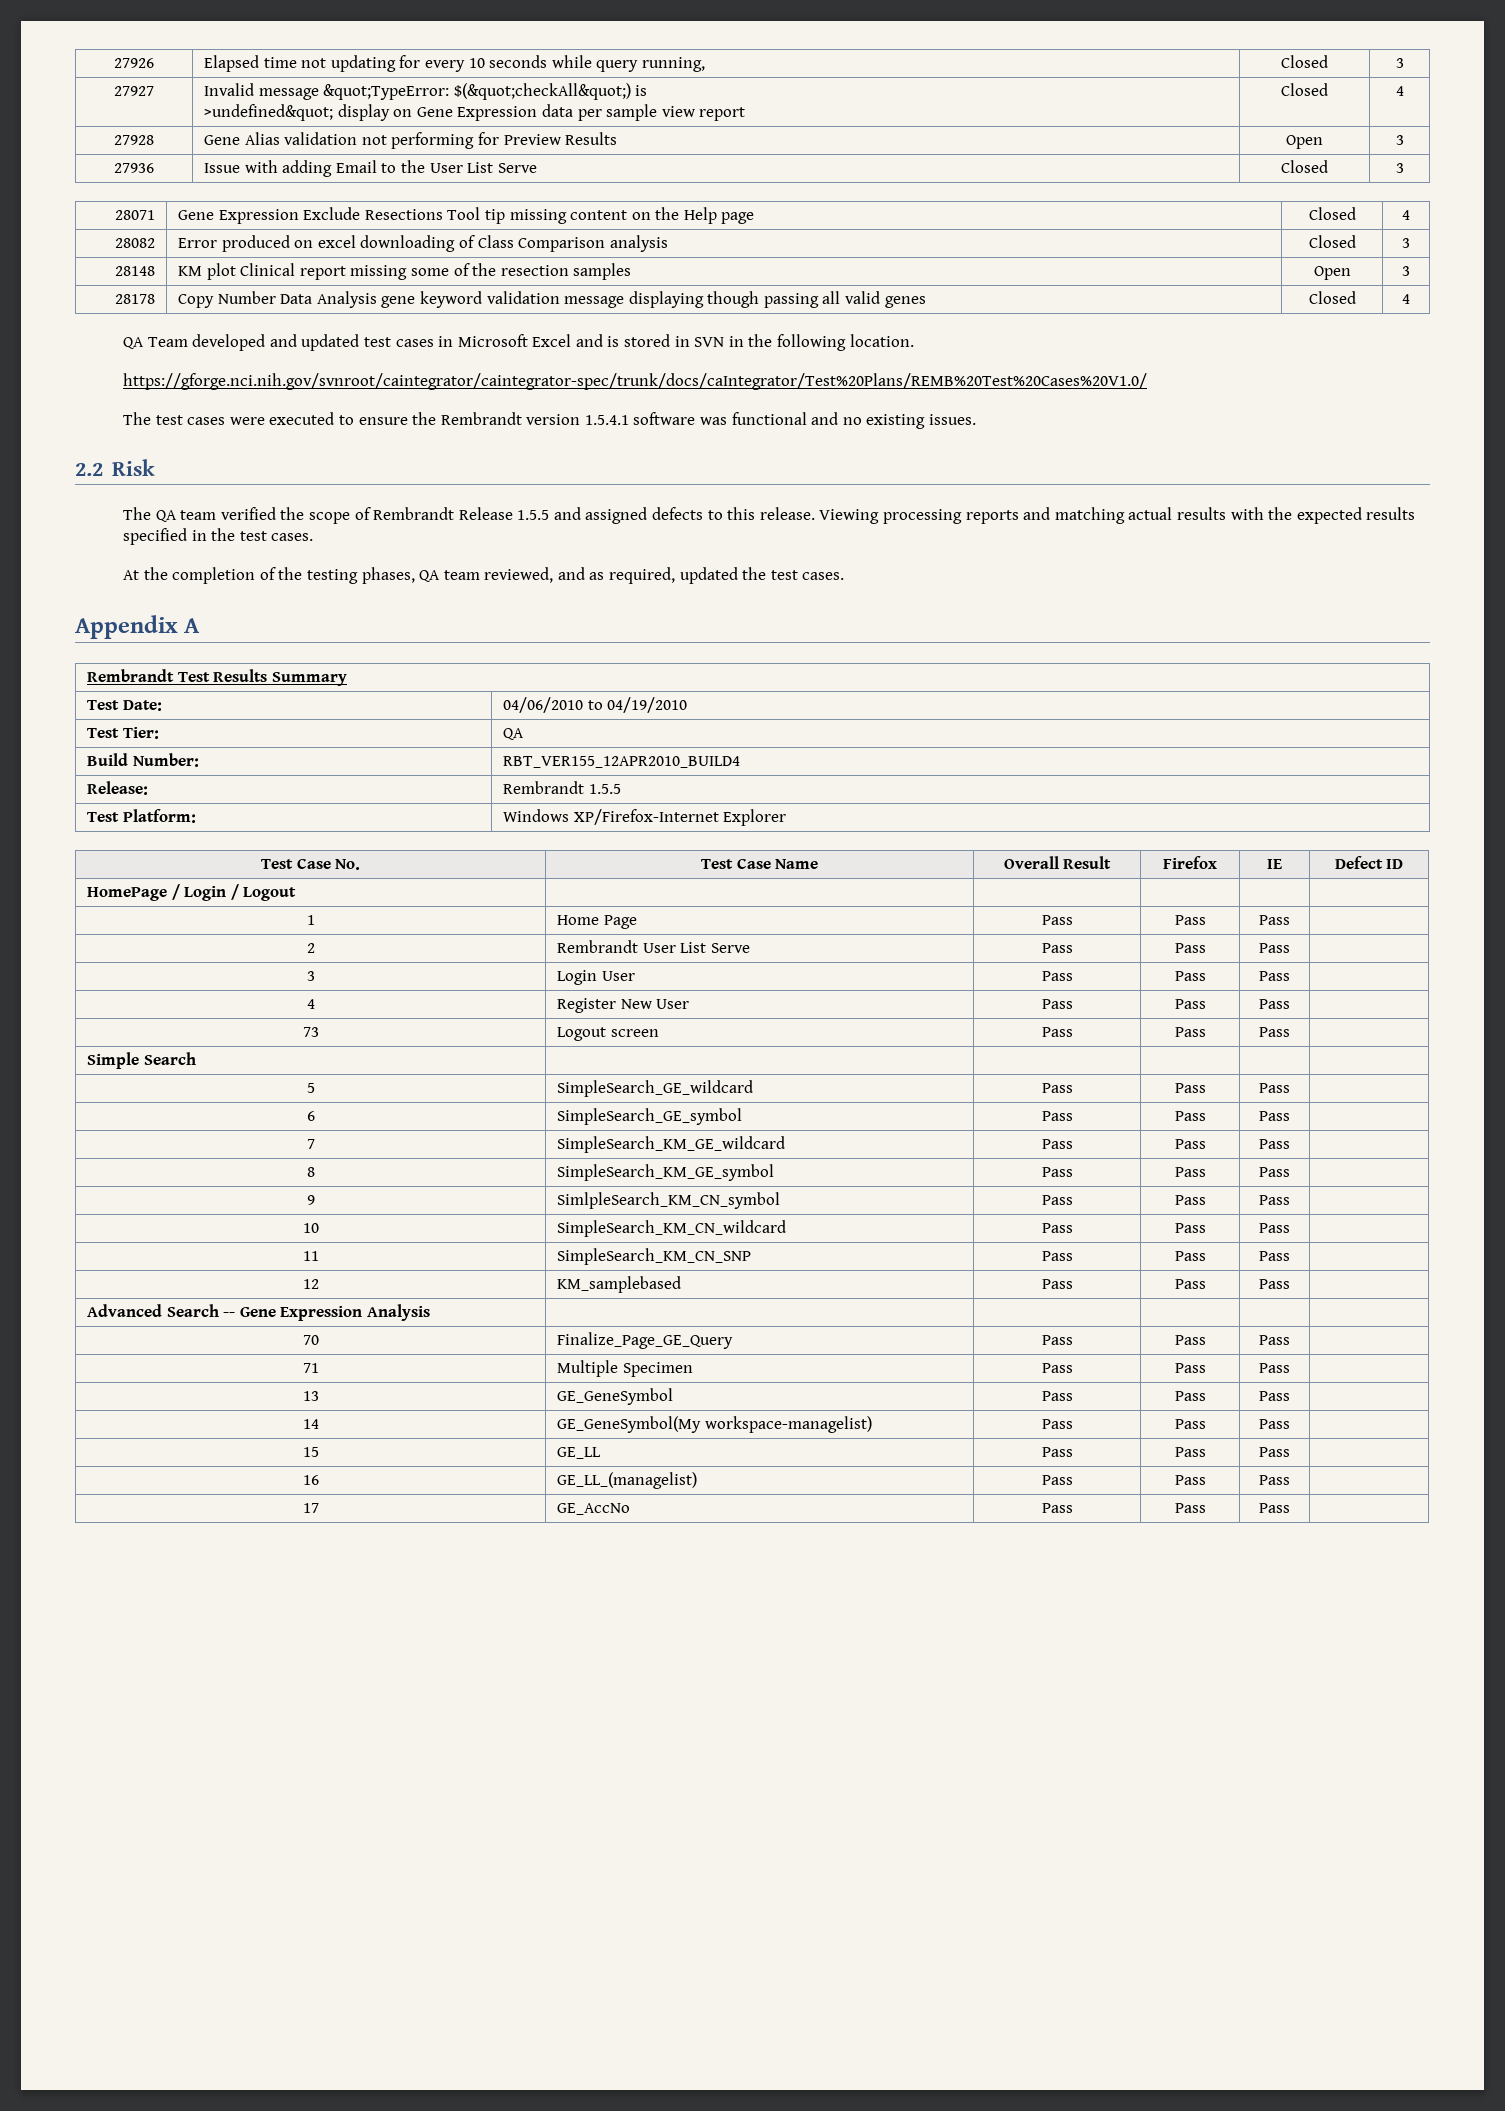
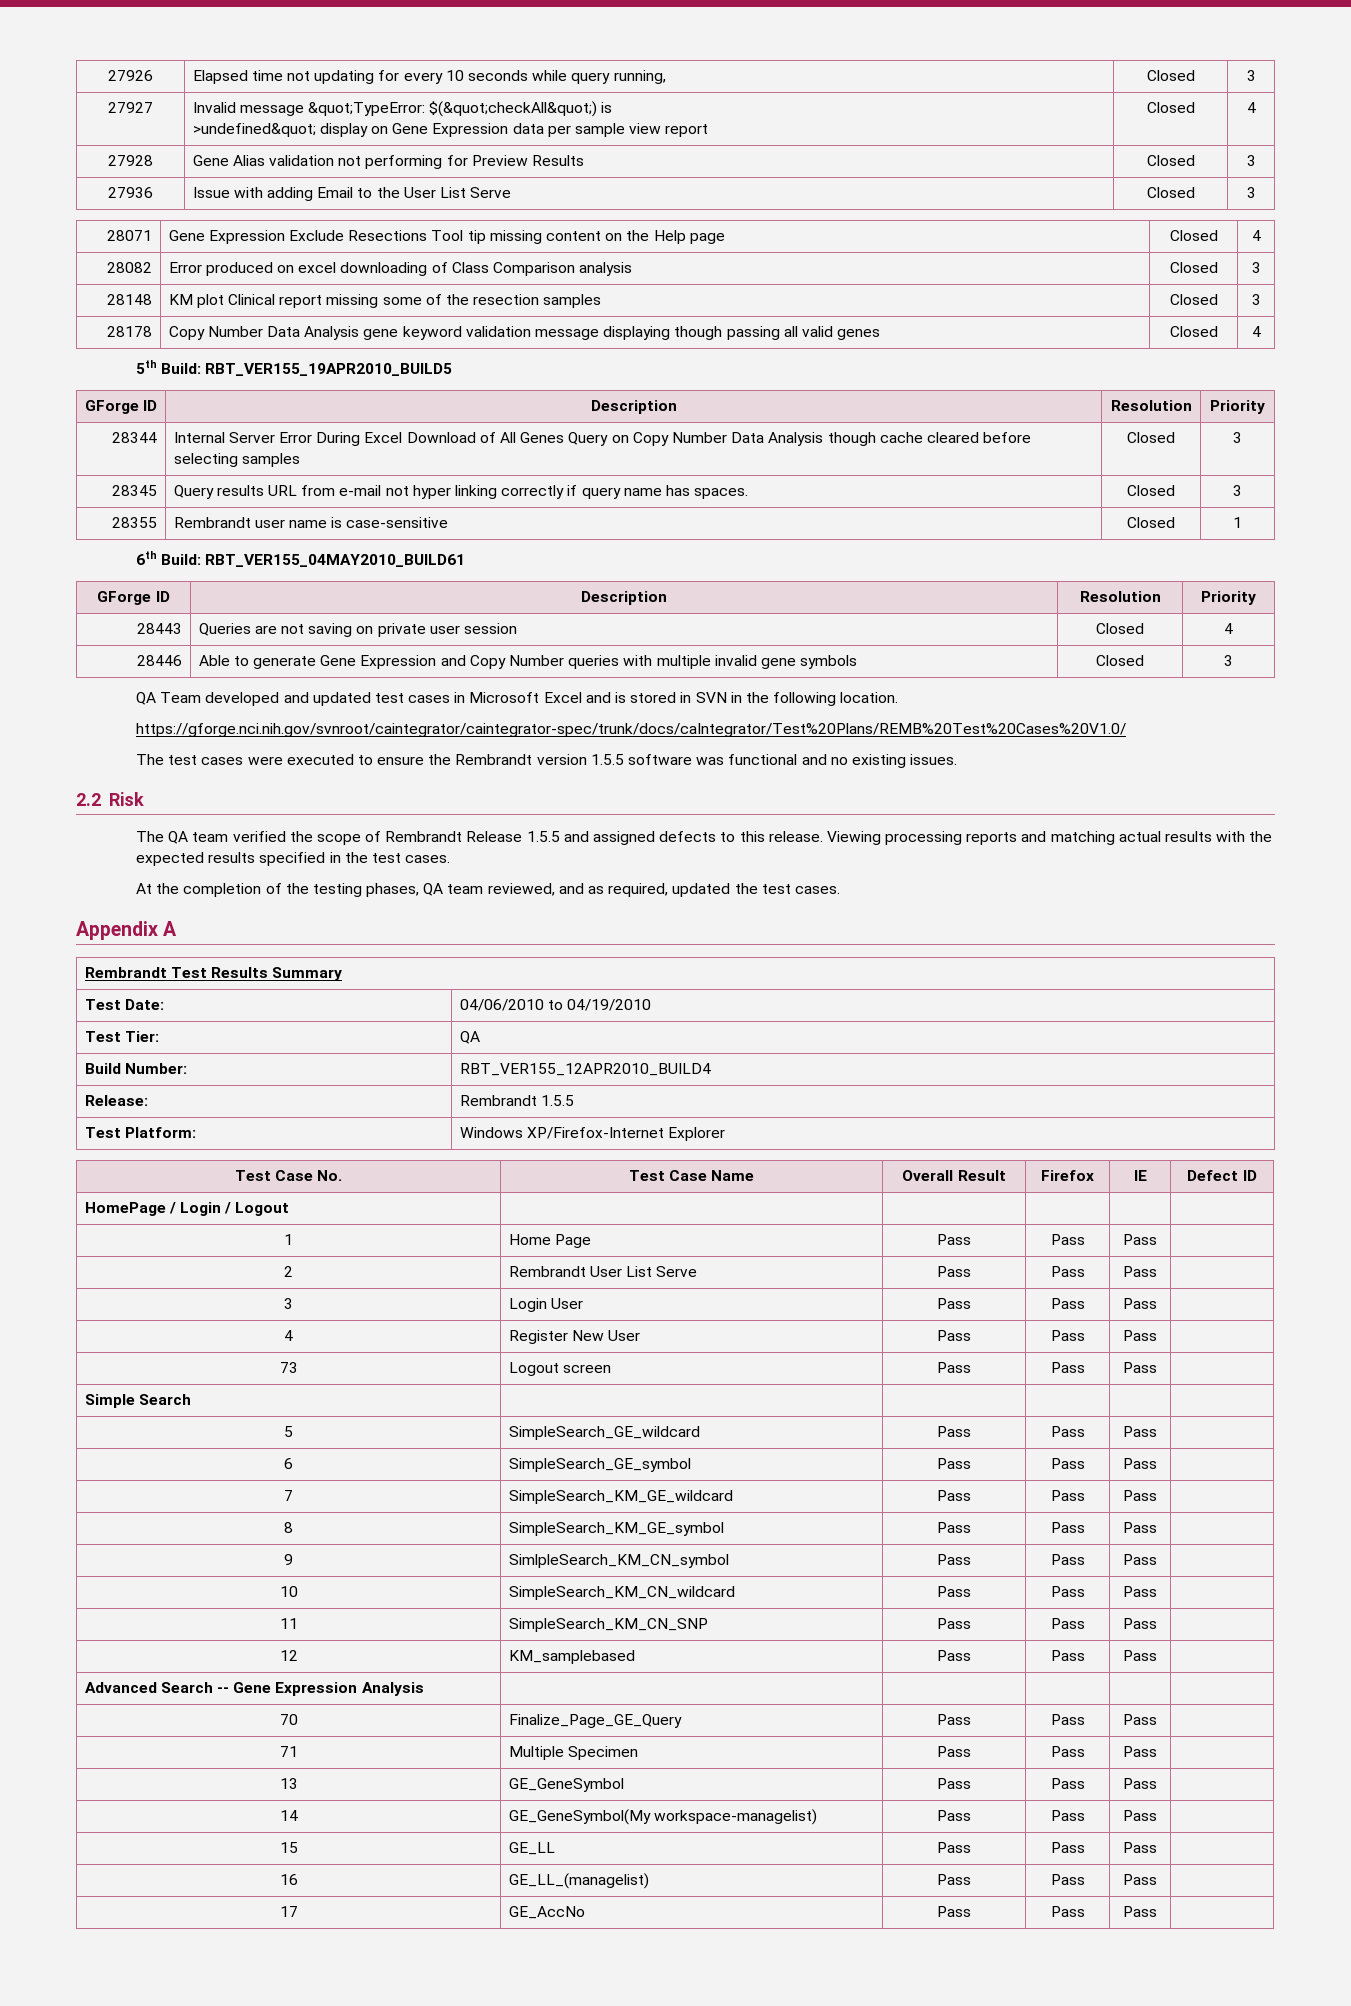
[1286,135,1323,149] Open -> [1146,155,1195,166] Closed
[1313,266,1351,280] Open -> [1169,294,1218,305] Closed
(1410, 299) none -> [135,360,453,376] [84,400,158,414] [590,400,677,414] [1110,400,1192,411] [1210,400,1265,414] [112,432,158,443] [173,432,1032,446] [173,453,300,467] [1127,432,1175,443] [1233,432,1242,443] [112,485,158,496] [173,485,749,499] [1127,485,1175,496] [1233,485,1242,496] [112,517,158,528] [173,517,449,528] [1127,517,1175,528] [1233,517,1242,528] [135,551,466,567] [97,591,170,605] [581,591,667,605] [1079,591,1161,602] [1201,591,1256,605] [137,623,183,634] [198,623,518,637] [1096,623,1144,634] [1224,623,1233,634] [137,655,183,666] [198,655,858,669] [1096,655,1144,666] [1224,655,1233,666] // 5th Build: RBT_VER155_19APR2010_BUILD5 // GForge ID | Description | Resolution | Priority // 28344 | Internal Server Error During Excel Download of All Genes Query on Copy Number Data Analysis though cache cleared before selecting samples | Closed | 3 // 28345 | Query results URL from e-mail not hyper linking correctly if query name has spaces. | Closed | 3 // 28355 | Rembrandt user name is case-sensitive | Closed | 1 // 6th Build: RBT_VER155_04MAY2010_BUILD61 // GForge ID | Description | Resolution | Priority // 28443 | Queries are not saving on private user session | Closed | 4 // 28446 | Able to generate Gene Expression and Copy Number queries with multiple invalid gene symbols | Closed | 3
[584,415,629,425] 1.5.4.1 -> [590,754,624,765] 1.5.5

